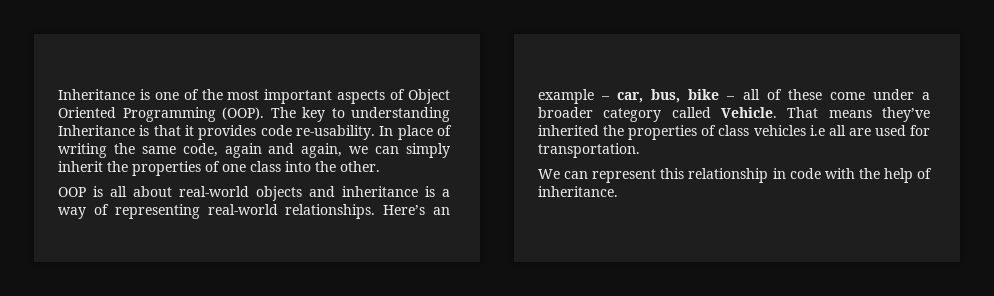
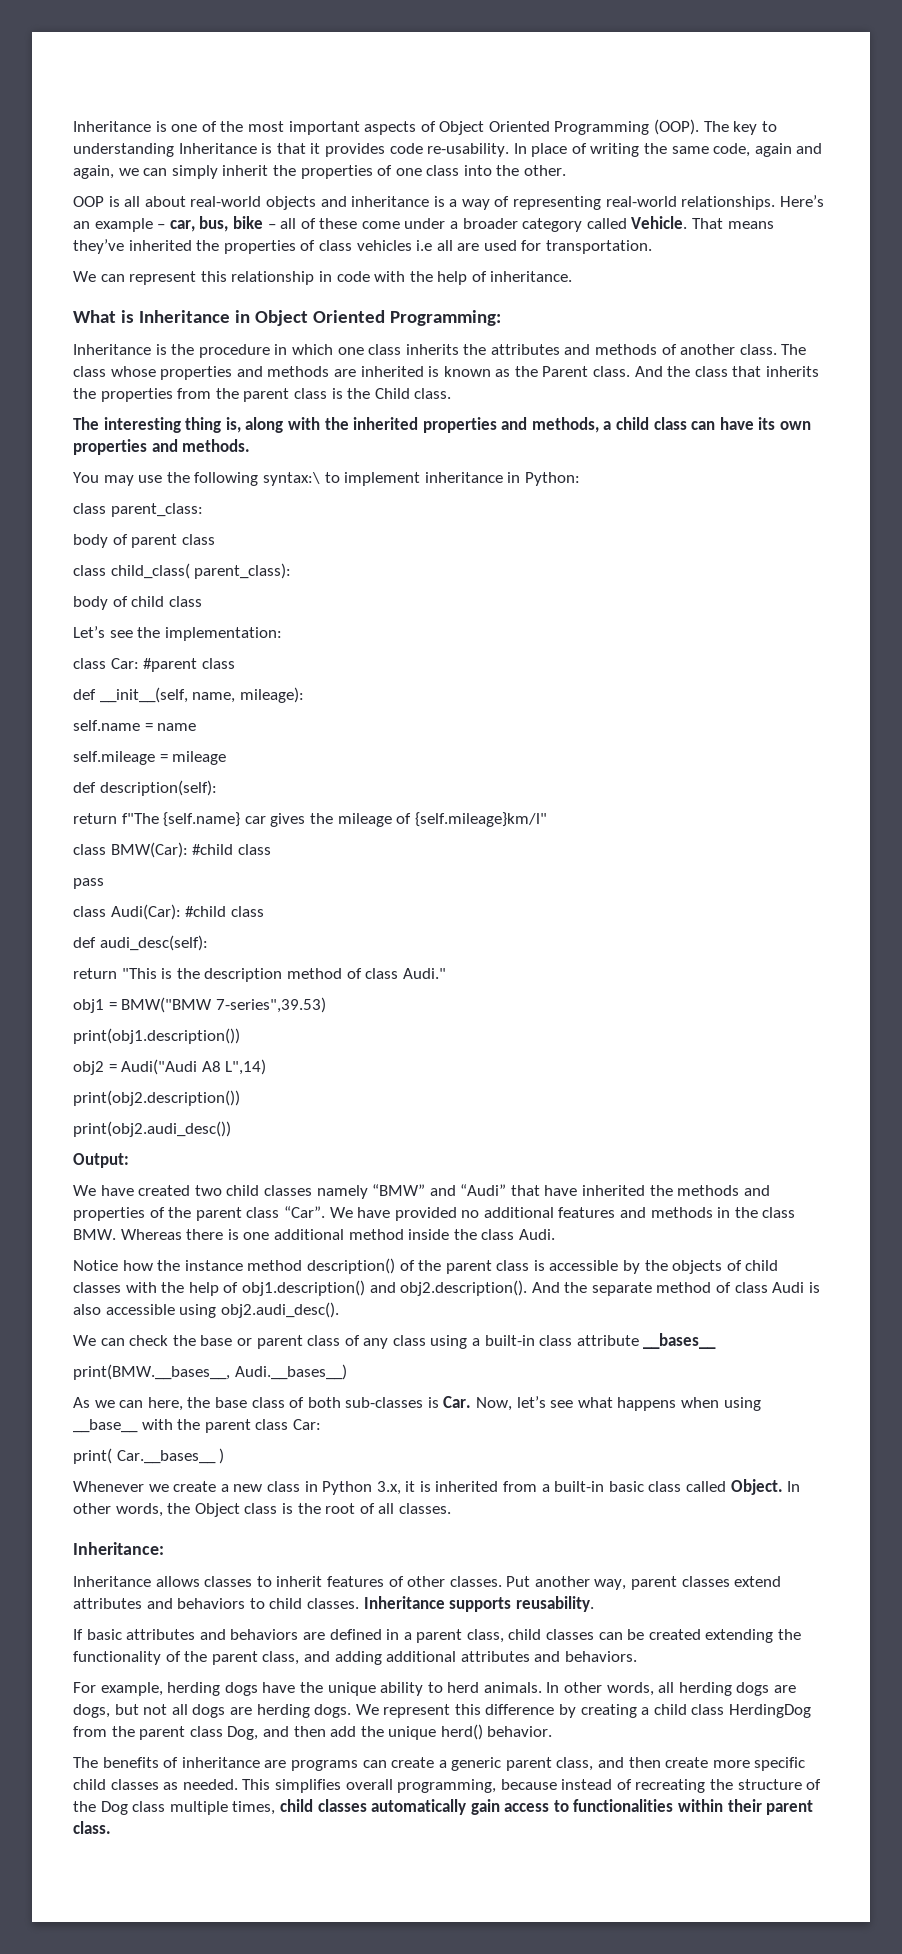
(618, 191) none -> [73,310,501,326] [73,344,807,358] [73,366,820,380] [73,388,452,402] [73,417,812,433] [73,439,251,455] [73,472,580,486] [73,503,203,517] [73,534,215,548] [73,563,292,579] [73,596,202,610] [73,626,282,641] [73,658,235,672] [73,687,304,703] [73,720,197,731] [73,751,227,765] [73,780,217,796] [73,812,547,827] [73,842,271,858] [73,878,104,889] [73,904,264,920] [73,935,208,951] [73,968,446,982] [73,997,326,1013] [73,1028,240,1044] [73,1059,267,1075] [73,1090,240,1106] [73,1121,231,1137] [73,1153,129,1168] [73,1184,770,1199] [73,1206,796,1221] [73,1229,555,1240] [73,1258,779,1274] [73,1280,820,1296] [73,1302,339,1318] [73,1333,717,1349] [73,1364,347,1380] [73,1396,761,1411] [73,1419,321,1433] [73,1448,225,1464] [73,1479,801,1495] [73,1503,451,1517] [73,1542,164,1555] [73,1576,782,1590] [73,1596,594,1612] [73,1629,802,1643] [73,1651,637,1665] [73,1682,797,1696] [73,1704,812,1718] [73,1724,553,1740] [73,1757,806,1771] [73,1779,822,1793] [73,1799,814,1815] [73,1821,111,1834] // What is Inheritance in Object Oriented Programming: // Inheritance is the procedure in which one class inherits the attributes and methods of another class. The class whose properties and methods are inherited is known as the Parent class. And the class that inherits the properties from the parent class is the Child class. // The interesting thing is, along with the inherited properties and methods, a child class can have its own properties and methods. // You may use the following syntax:\ to implement inheritance in Python: // class parent_class: // body of parent class // class child_class( parent_class): // body of child class // Let’s see the implementation: // class Car: #parent class // def __init__(self, name, mileage): // self.name = name // self.mileage = mileage // def description(self): // return f"The {self.name} car gives the mileage of {self.mileage}km/l" // class BMW(Car): #child class // pass // class Audi(Car): #child class // def audi_desc(self): // return "This is the description method of class Audi." // obj1 = BMW("BMW 7-series",39.53) // print(obj1.description()) // obj2 = Audi("Audi A8 L",14) // print(obj2.description()) // print(obj2.audi_desc()) // Output: // We have created two child classes namely “BMW” and “Audi” that have inherited the methods and properties of the parent class “Car”. We have provided no additional features and methods in the class BMW. Whereas there is one additional method inside the class Audi. // Notice how the instance method description() of the parent class is accessible by the objects of child classes with the help of obj1.description() and obj2.description(). And the separate method of class Audi is also accessible using obj2.audi_desc(). // We can check the base or parent class of any class using a built-in class attribute __bases__ // print(BMW.__bases__, Audi.__bases__) // As we can here, the base class of both sub-classes is Car. Now, let’s see what happens when using __base__ with the parent class Car: // print( Car.__bases__ ) // Whenever we create a new class in Python 3.x, it is inherited from a built-in basic class called Object. In other words, the Object class is the root of all classes. // Inheritance: // Inheritance allows classes to inherit features of other classes. Put another way, parent classes extend attributes and behaviors to child classes. Inheritance supports reusability. // If basic attributes and behaviors are defined in a parent class, child classes can be created extending the functionality of the parent class, and adding additional attributes and behaviors. // For example, herding dogs have the unique ability to herd animals. In other words, all herding dogs are dogs, but not all dogs are herding dogs. We represent this difference by creating a child class HerdingDog from the parent class Dog, and then add the unique herd() behavior. // The benefits of inheritance are programs can create a generic parent class, and then create more specific child classes as needed. This simplifies overall programming, because instead of recreating the structure of the Dog class multiple times, child classes automatically gain access to functionalities within their parent class.

